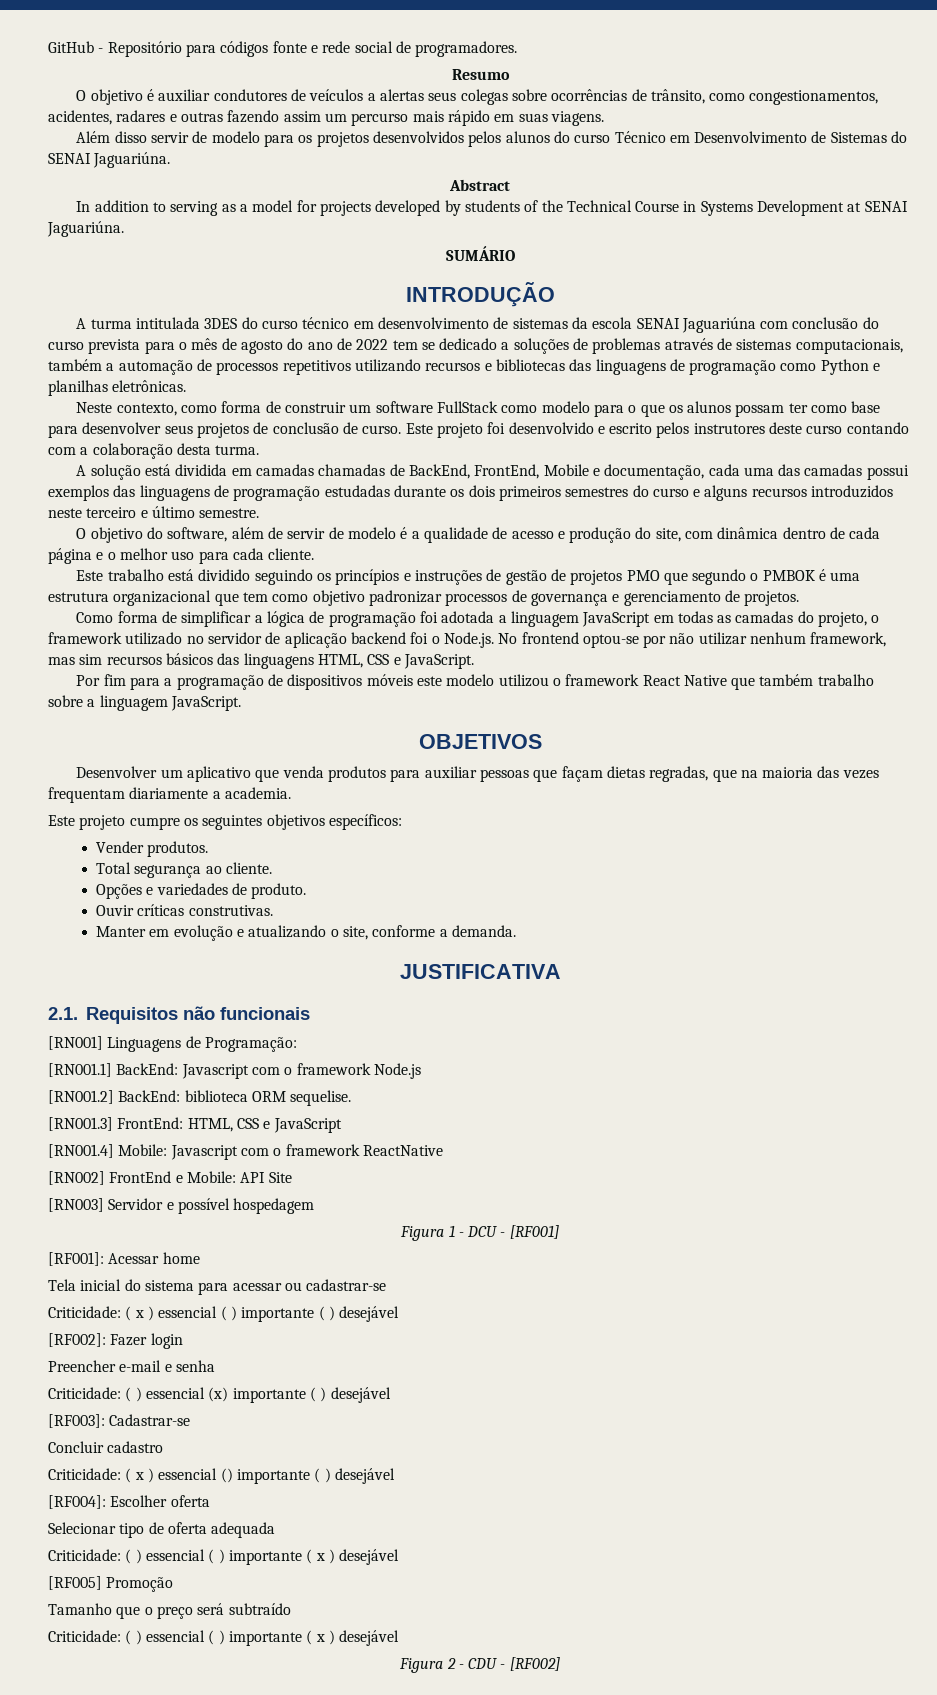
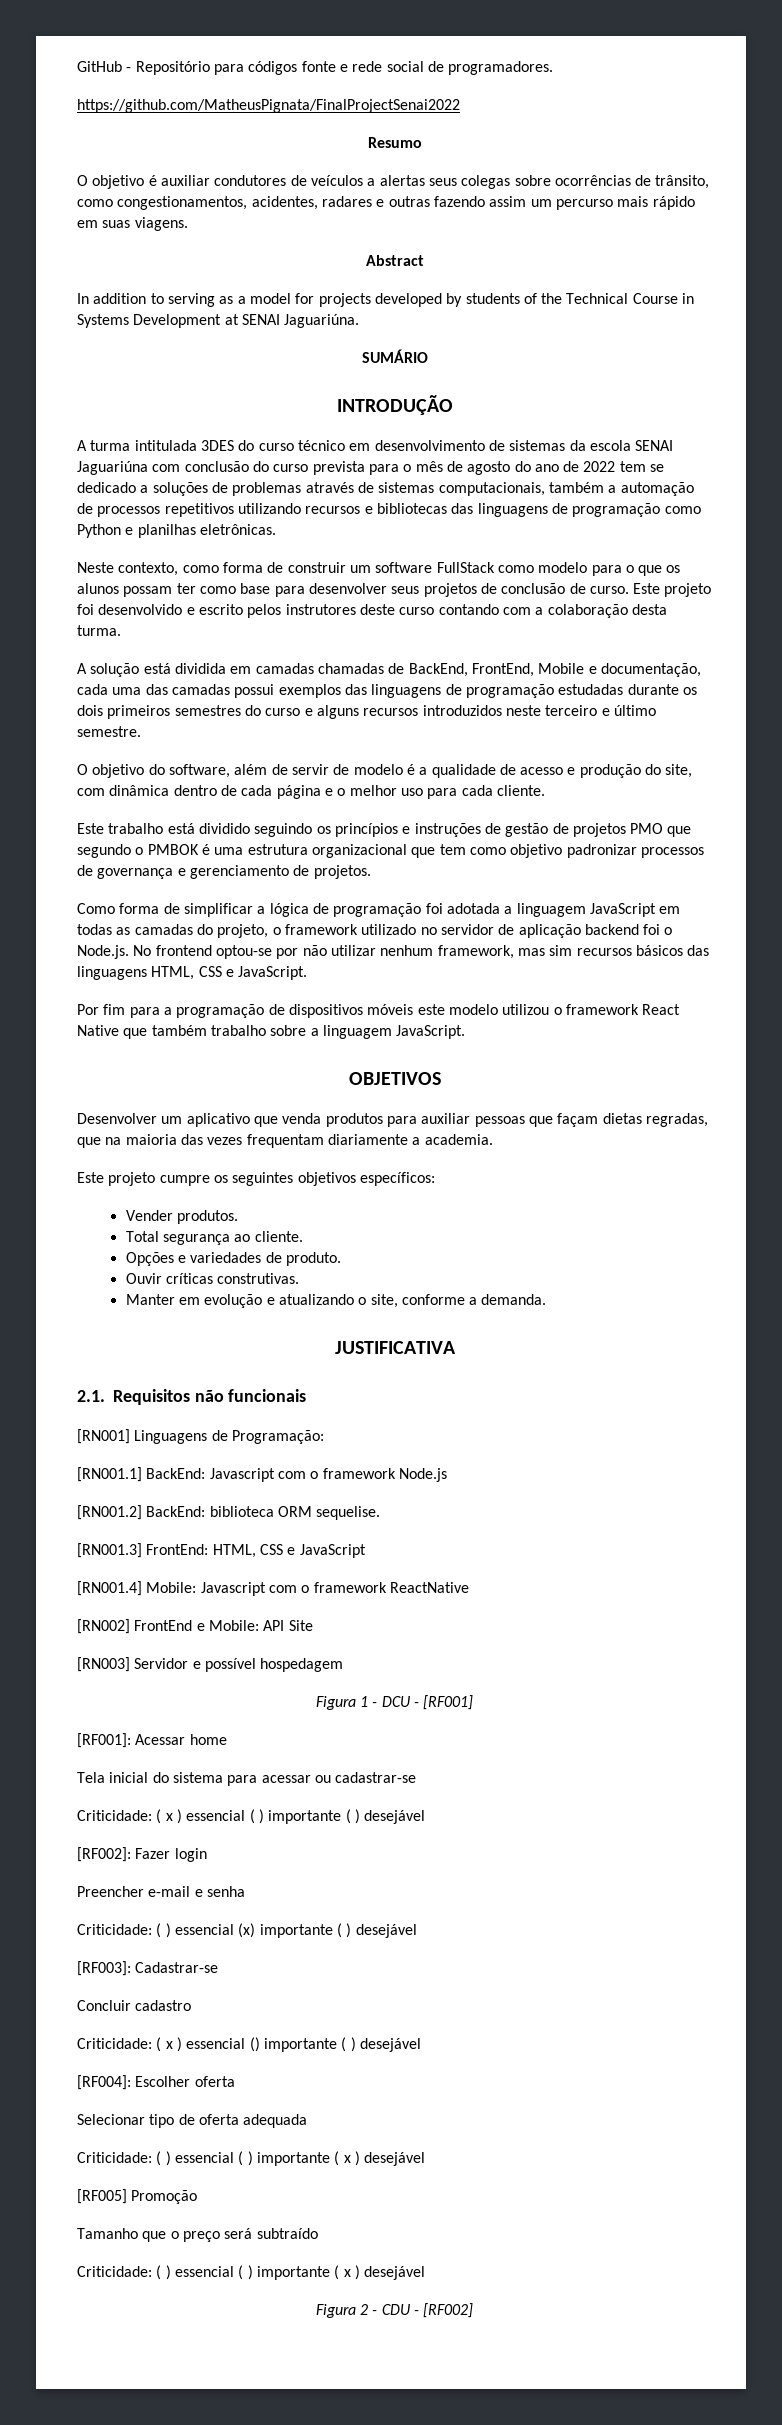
(518, 49) none -> [77,99,460,113] // https://github.com/MatheusPignata/FinalProjectSenai2022
[76,131,908,147] [48,152,171,168] // Além disso servir de modelo para os projetos desenvolvidos pelos alunos do curso Técnico em Desenvolvimento de Sistemas do SENAI Jaguariúna. -> (188, 224) none

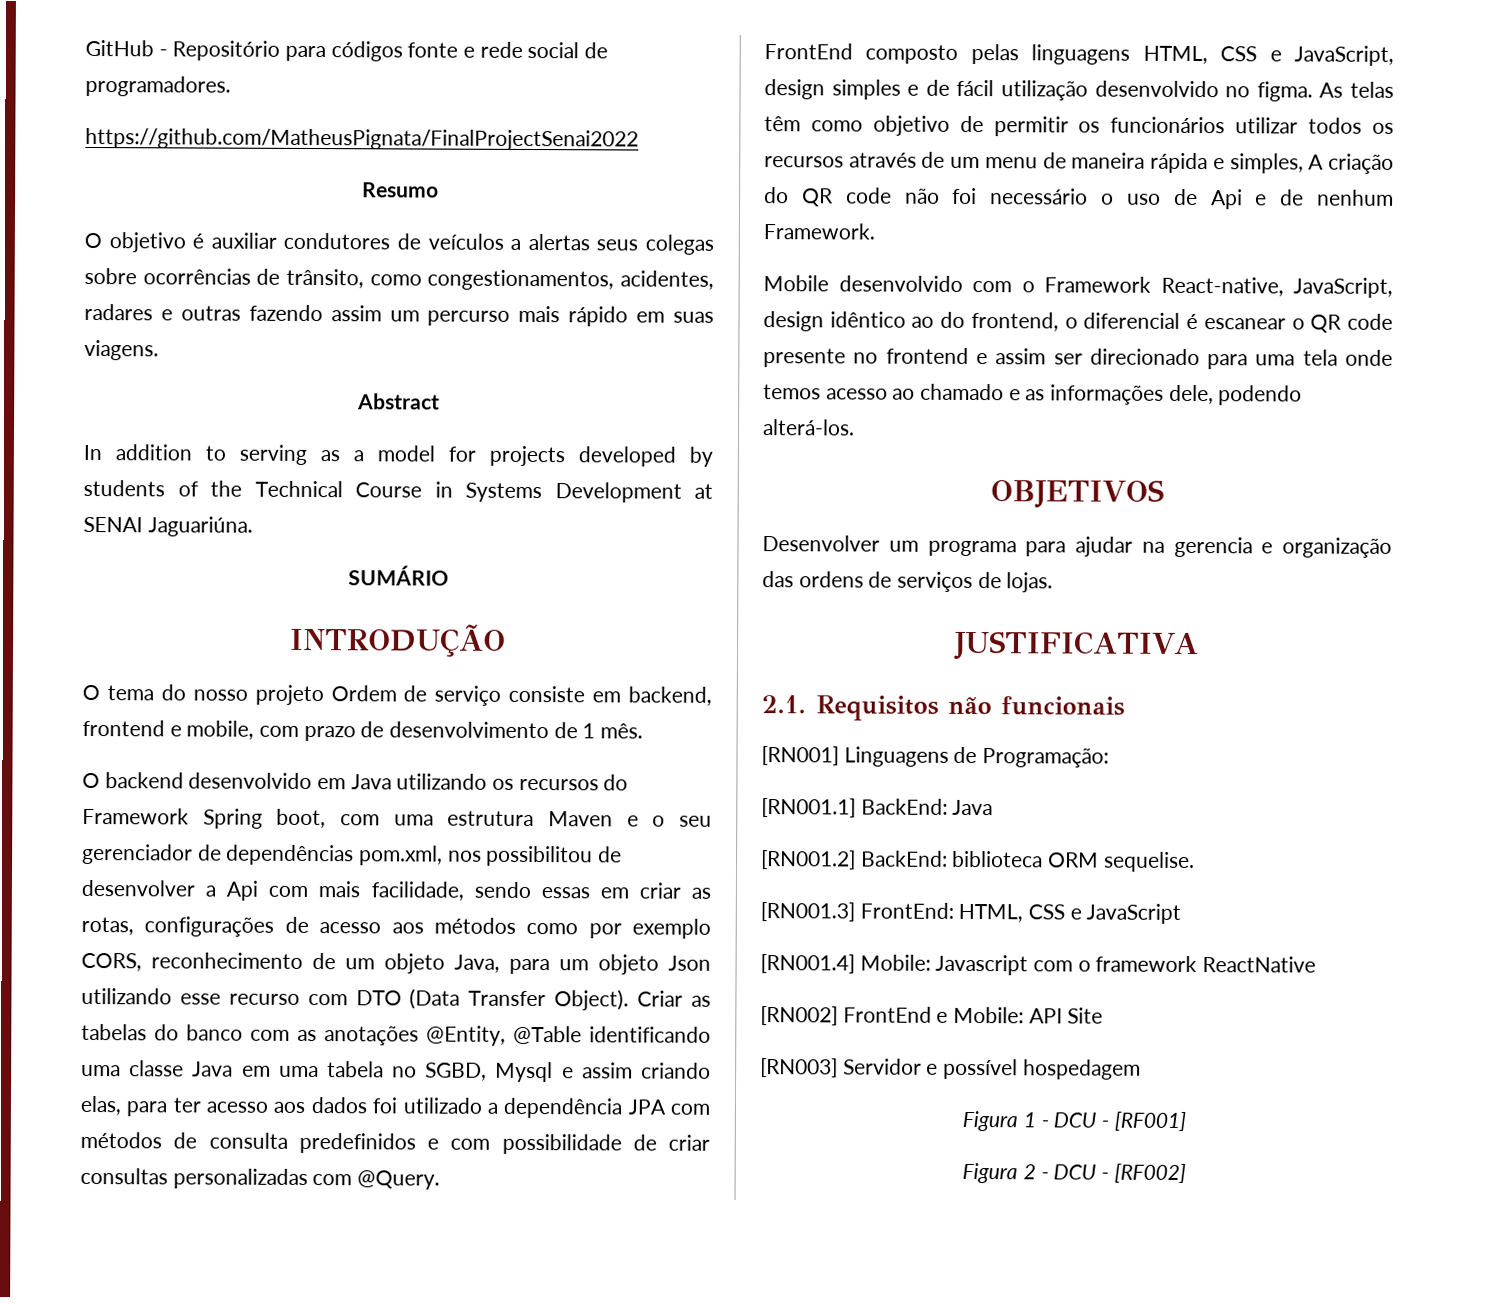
[77,440,674,451] [77,461,665,475] [77,482,694,496] [77,503,701,517] [77,524,276,538] [77,562,681,576] [77,583,712,597] [77,604,667,618] [77,625,121,636] [77,663,701,677] [77,684,697,698] [77,705,656,719] [77,726,141,737] [77,764,693,778] [77,785,545,799] [77,823,692,837] [77,844,704,858] [77,865,371,879] [77,903,681,917] [77,924,673,938] [77,945,710,959] [77,966,308,980] [77,1004,681,1018] [77,1025,466,1039] [348,1072,441,1085] [77,1113,708,1127] [77,1134,493,1148] [77,1172,435,1186] [125,1210,238,1224] [125,1231,303,1245] [125,1252,341,1266] [125,1273,300,1284] [125,1294,547,1308] A turma intitulada 3DES do curso técnico em desenvolvimento de sistemas da escola SENAI Jaguariúna com conclusão do curso prevista para o mês de agosto do ano de 2022 tem se dedicado a soluções de problemas através de sistemas computacionais, também a automação de processos repetitivos utilizando recursos e bibliotecas das linguagens de programação como Python e planilhas eletrônicas. // Neste contexto, como forma de construir um software FullStack como modelo para o que os alunos possam ter como base para desenvolver seus projetos de conclusão de curso. Este projeto foi desenvolvido e escrito pelos instrutores deste curso contando com a colaboração desta turma. // A solução está dividida em camadas chamadas de BackEnd, FrontEnd, Mobile e documentação, cada uma das camadas possui exemplos das linguagens de programação estudadas durante os dois primeiros semestres do curso e alguns recursos introduzidos neste terceiro e último semestre. // O objetivo do software, além de servir de modelo é a qualidade de acesso e produção do site, com dinâmica dentro de cada página e o melhor uso para cada cliente. // Este trabalho está dividido seguindo os princípios e instruções de gestão de projetos PMO que segundo o PMBOK é uma estrutura organizacional que tem como objetivo padronizar processos de governança e gerenciamento de projetos. // Como forma de simplificar a lógica de programação foi adotada a linguagem JavaScript em todas as camadas do projeto, o framework utilizado no servidor de aplicação backend foi o Node.js. No frontend optou-se por não utilizar nenhum framework, mas sim recursos básicos das linguagens HTML, CSS e JavaScript. // Por fim para a programação de dispositivos móveis este modelo utilizou o framework React Native que também trabalho sobre a linguagem JavaScript. // OBJETIVOS // Desenvolver um aplicativo que venda produtos para auxiliar pessoas que façam dietas regradas, que na maioria das vezes frequentam diariamente a academia. // Este projeto cumpre os seguintes objetivos específicos: // Vender produtos. // Total segurança ao cliente. // Opções e variedades de produto. // Ouvir críticas construtivas. // Manter em evolução e atualizando o site, conforme a demanda. -> [82,684,712,706] [82,719,644,742] [82,772,629,791] [82,807,712,829] [82,843,623,867] [81,879,712,901] [81,916,711,939] [81,952,711,975] [81,987,712,1011] [81,1023,711,1046] [81,1060,711,1083] [80,1095,710,1119] [80,1131,710,1155] [80,1167,441,1190] [764,43,1394,66] [764,79,1394,102] [764,115,1394,137] [764,151,1394,174] [764,187,1394,210] [763,223,875,240] [763,275,1393,298] [763,311,1393,333] [763,347,1393,370] [763,383,1303,406] [762,419,855,436] [990,479,1164,509] [762,535,1392,558] [762,571,1054,593] O tema do nosso projeto Ordem de serviço consiste em backend, frontend e mobile, com prazo de desenvolvimento de 1 mês. // O backend desenvolvido em Java utilizando os recursos do Framework Spring boot, com uma estrutura Maven e o seu gerenciador de dependências pom.xml, nos possibilitou de desenvolver a Api com mais facilidade, sendo essas em criar as rotas, configurações de acesso aos métodos como por exemplo CORS, reconhecimento de um objeto Java, para um objeto Json utilizando esse recurso com DTO (Data Transfer Object). Criar as tabelas do banco com as anotações @Entity, @Table identificando uma classe Java em uma tabela no SGBD, Mysql e assim criando elas, para ter acesso aos dados foi utilizado a dependência JPA com métodos de consulta predefinidos e com possibilidade de criar consultas personalizadas com @Query. // FrontEnd composto pelas linguagens HTML, CSS e JavaScript, design simples e de fácil utilização desenvolvido no figma. As telas têm como objetivo de permitir os funcionários utilizar todos os recursos através de um menu de maneira rápida e simples, A criação do QR code não foi necessário o uso de Api e de nenhum Framework. // Mobile desenvolvido com o Framework React-native, JavaScript, design idêntico ao do frontend, o diferencial é escanear o QR code presente no frontend e assim ser direcionado para uma tela onde temos acesso ao chamado e as informações dele, podendo alterá-los. // OBJETIVOS // Desenvolver um programa para ajudar na gerencia e organização das ordens de serviços de lojas.
[209,1468,447,1482] Javascript com o framework Node.js -> [952,799,994,816] Java
[77,1733,227,1748] [77,1772,417,1786] [77,1809,426,1824] [77,1847,207,1862] [77,1886,245,1897] [77,1923,417,1938] [77,1961,219,1976] [77,2000,192,2011] [77,2037,421,2052] [77,2075,235,2090] [77,2114,308,2128] [77,2151,426,2166] [77,2189,198,2204] [77,2228,318,2242] [77,2265,426,2280] // [RF001]: Acessar home // Tela inicial do sistema para acessar ou cadastrar-se // Criticidade: ( x ) essencial ( ) importante ( ) desejável // [RF002]: Fazer login // Preencher e-mail e senha // Criticidade: ( ) essencial (x) importante ( ) desejável // [RF003]: Cadastrar-se // Concluir cadastro // Criticidade: ( x ) essencial () importante ( ) desejável // [RF004]: Escolher oferta // Selecionar tipo de oferta adequada // Criticidade: ( ) essencial ( ) importante ( x ) desejável // [RF005] Promoção // Tamanho que o preço será subtraído // Criticidade: ( ) essencial ( ) importante ( x ) desejável -> (1186, 1121) none
[381,2304,410,2315] CDU -> [1053,1164,1097,1180] DCU

